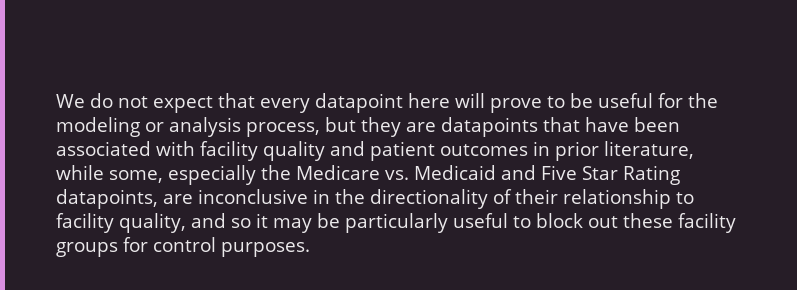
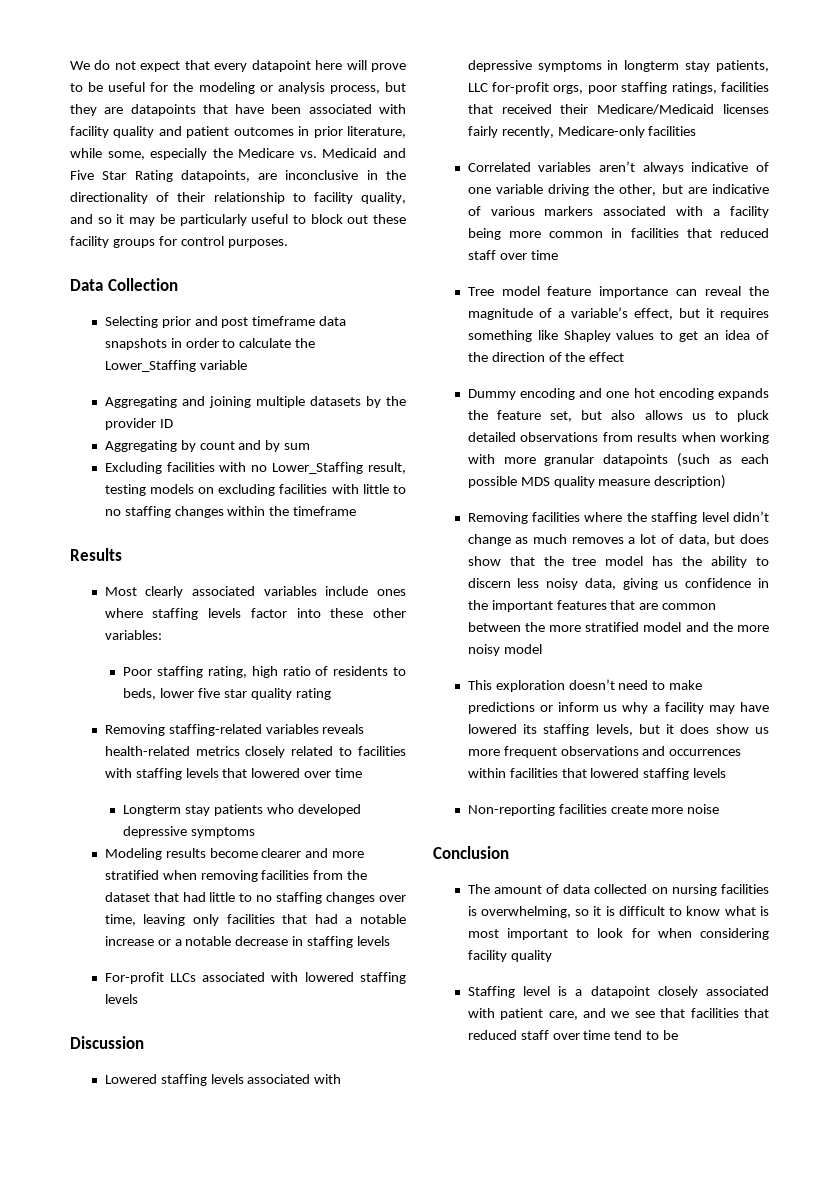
(310, 249) none -> [70,278,178,291] [104,316,347,328] [104,338,316,350] [104,360,247,372] [104,396,406,408] [104,418,173,430] [104,440,311,452] [104,462,406,474] [104,484,407,496] [104,506,357,518] [70,548,122,561] [104,586,406,598] [104,608,406,620] [104,630,162,640] [123,666,407,678] [123,688,331,700] [104,724,365,736] [104,746,406,758] [104,768,363,780] [123,804,362,816] [123,826,256,838] [104,848,365,860] [104,870,368,882] [104,892,406,904] [104,914,406,926] [104,936,391,948] [104,972,406,984] [104,994,138,1004] [70,1036,144,1049] [104,1074,342,1086] [467,60,769,72] [467,82,769,94] [467,104,769,115] [467,126,697,138] [467,161,769,174] [467,184,769,196] [467,206,769,218] [467,228,769,240] [467,250,558,260] [467,286,769,298] [467,307,769,320] [467,330,769,342] [467,352,625,362] [467,388,769,400] [467,410,769,422] [467,432,769,444] [467,453,769,467] [467,475,727,489] [467,511,769,524] [467,534,769,546] [467,556,769,568] [467,578,769,590] [467,600,717,612] [467,622,769,632] [467,644,542,656] [467,679,703,692] [467,702,769,714] [467,724,769,736] [467,746,742,758] [467,768,727,780] [467,804,720,816] [433,846,509,859] [467,884,769,896] [467,906,769,918] [467,928,769,940] [467,950,552,962] [467,986,769,998] [467,1008,769,1020] [467,1030,679,1040] // Data Collection // Selecting prior and post timeframe data snapshots in order to calculate the Lower_Staffing variable // Aggregating and joining multiple datasets by the provider ID // Aggregating by count and by sum // Excluding facilities with no Lower_Staffing result, testing models on excluding facilities with little to no staffing changes within the timeframe // Results // Most clearly associated variables include ones where staffing levels factor into these other variables: // Poor staffing rating, high ratio of residents to beds, lower five star quality rating // Removing staffing-related variables reveals health-related metrics closely related to facilities with staffing levels that lowered over time // Longterm stay patients who developed depressive symptoms // Modeling results become clearer and more stratified when removing facilities from the dataset that had little to no staffing changes over time, leaving only facilities that had a notable increase or a notable decrease in staffing levels // For-profit LLCs associated with lowered staffing levels // Discussion // Lowered staffing levels associated with depressive symptoms in longterm stay patients, LLC for-profit orgs, poor staffing ratings, facilities that received their Medicare/Medicaid licenses fairly recently, Medicare-only facilities // Correlated variables aren’t always indicative of one variable driving the other, but are indicative of various markers associated with a facility being more common in facilities that reduced staff over time // Tree model feature importance can reveal the magnitude of a variable’s effect, but it requires something like Shapley values to get an idea of the direction of the effect // Dummy encoding and one hot encoding expands the feature set, but also allows us to pluck detailed observations from results when working with more granular datapoints (such as each possible MDS quality measure description) // Removing facilities where the staffing level didn’t change as much removes a lot of data, but does show that the tree model has the ability to discern less noisy data, giving us confidence in the important features that are common between the more stratified model and the more noisy model // This exploration doesn’t need to make predictions or inform us why a facility may have lowered its staffing levels, but it does show us more frequent observations and occurrences within facilities that lowered staffing levels // Non-reporting facilities create more noise // Conclusion // The amount of data collected on nursing facilities is overwhelming, so it is difficult to know what is most important to look for when considering facility quality // Staffing level is a datapoint closely associated with patient care, and we see that facilities that reduced staff over time tend to be

